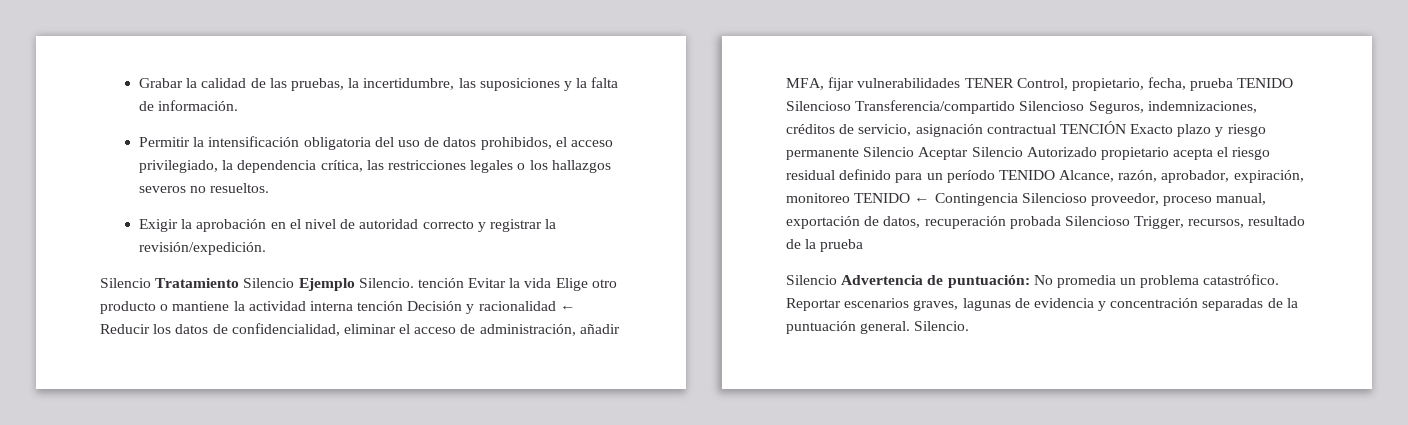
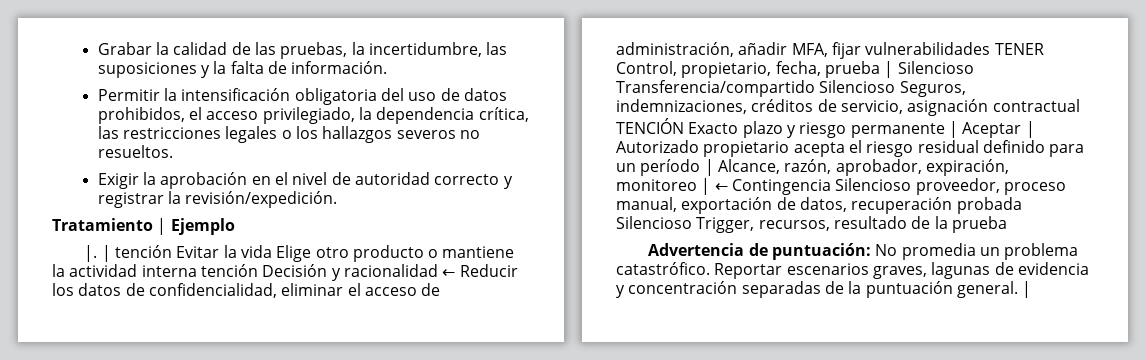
[100,278,295,288] Silencio Tratamiento Silencio -> [52,218,167,235] Tratamiento |
[358,278,414,288] Silencio. -> [84,245,111,262] // |. |
[1237,78,1294,88] TENIDO -> [884,61,894,78] |
[863,147,1023,160] Silencio Aceptar Silencio -> [948,121,1035,138] | Aceptar |
[998,170,1055,180] TENIDO -> [704,159,714,176] |
[854,193,911,203] TENIDO -> [701,178,711,195] |
[786,275,837,285] Silencio -> (1007, 224) none
[914,321,970,331] Silencio. -> [1022,281,1032,298] |

